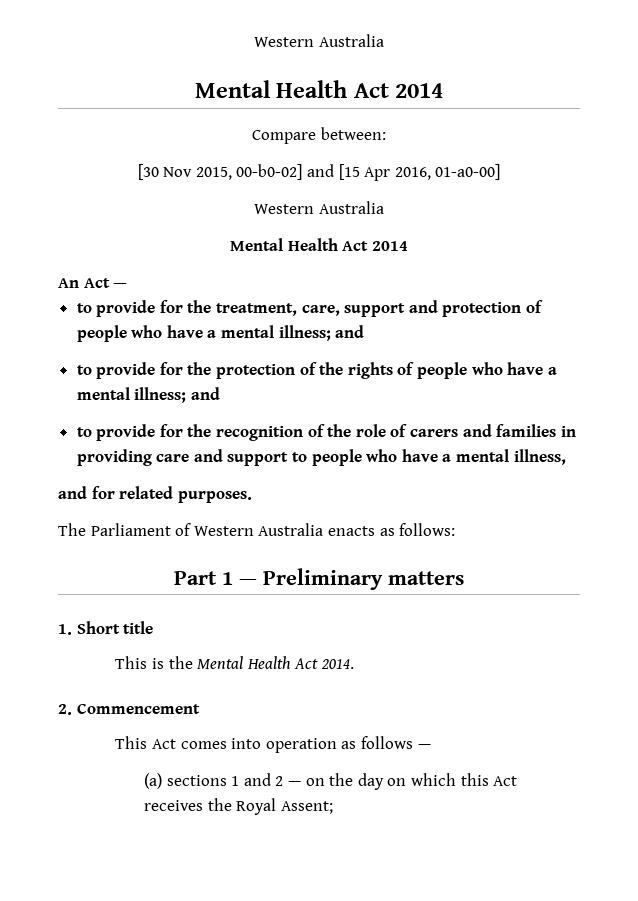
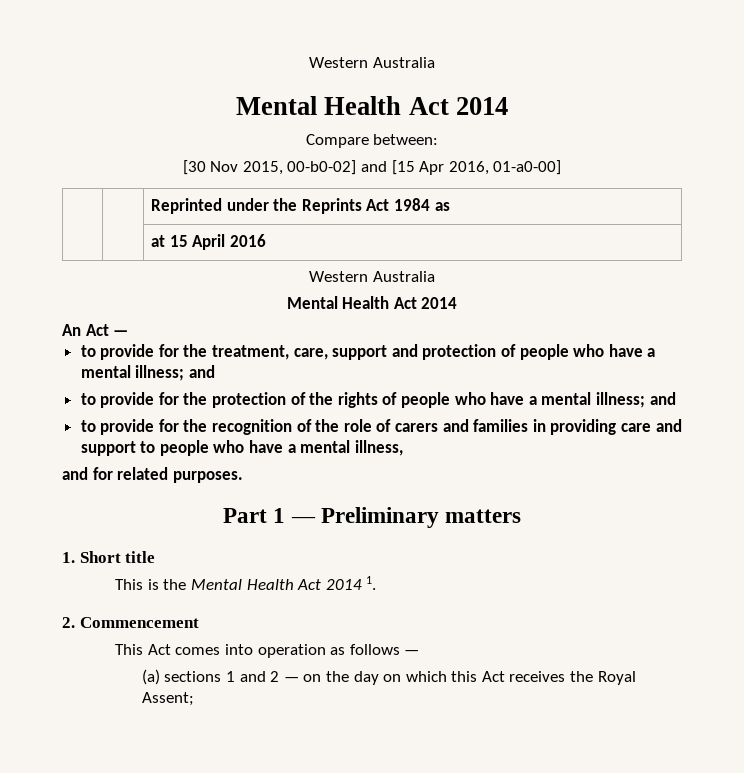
(501, 172) none -> [151,198,450,214] [151,234,266,250] // | | Reprinted under the Reprints Act 1984 as // | | at 15 April 2016
[58,523,456,536] // The Parliament of Western Australia enacts as follows: -> (243, 477) none
[320,659,354,669] 2014. -> [325,576,377,590] 2014 1.

